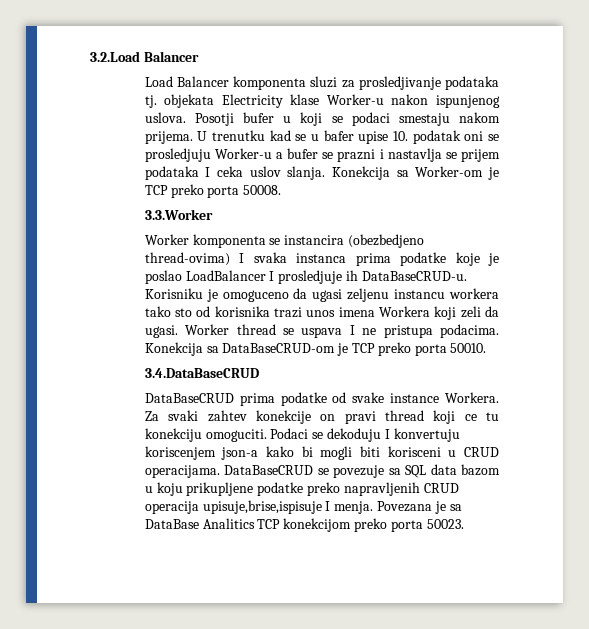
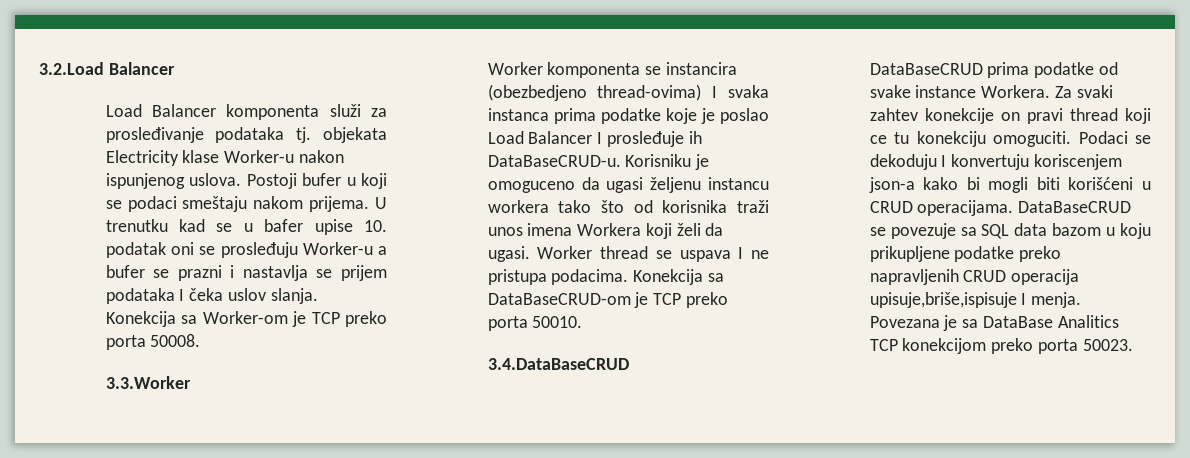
[310,76,441,90] sluzi za prosledjivanje -> [329,104,387,117] [105,127,204,143] služi za prosleđivanje
[194,113,234,126] Posotji -> [246,173,297,189] Postoji
[398,113,450,126] smestaju -> [182,196,248,212] smeštaju
[144,148,211,162] prosledjuju -> [220,242,298,258] prosleđuju
[217,166,244,177] ceka -> [189,288,224,301] čeka
[185,270,343,284] LoadBalancer I prosledjuje -> [487,131,684,147] Load Balancer I prosleđuje
[347,288,390,302] zeljenu -> [650,177,702,193] željenu
[175,308,193,317] sto -> [601,200,625,213] što
[274,307,303,318] trazi -> [737,200,769,213] traži
[460,306,481,318] zeli -> [676,223,701,236] želi
[387,446,441,457] korisceni -> [1068,177,1134,190] korišćeni
[202,500,322,514] upisuje,brise,ispisuje -> [869,292,1017,308] upisuje,briše,ispisuje

